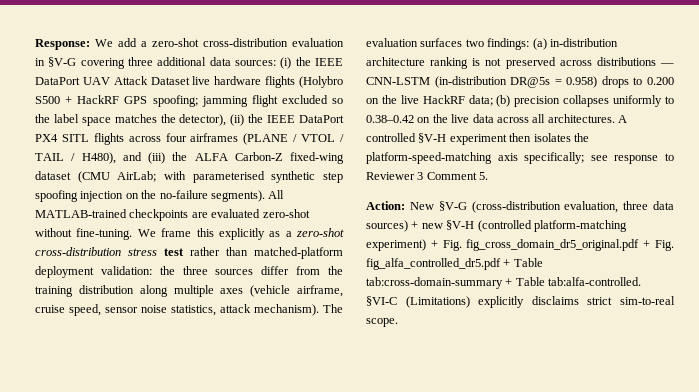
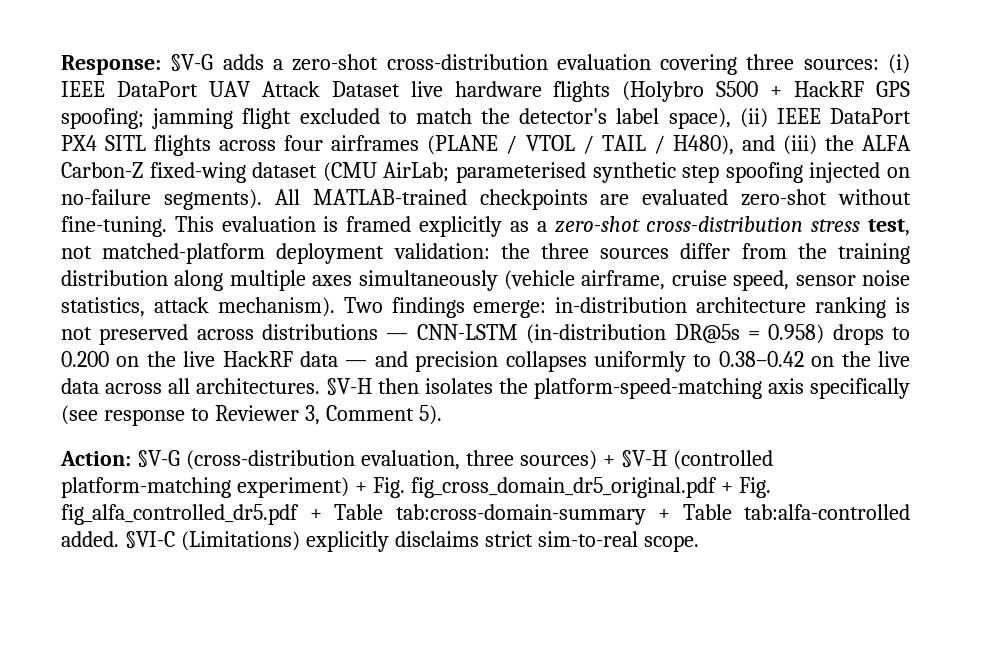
[95,38,137,47] We add -> [170,54,264,72] §V-G adds
[35,57,231,69] in §V-G covering three additional data -> [660,54,795,75] covering three
[295,57,311,66] the -> (910, 64) none
[332,98,343,104] [35,114,264,126] so the label space matches the detector), (ii) the -> [388,108,768,129] to match the detector's label space), (ii)
[164,171,186,180] with -> (450, 172) none
[80,190,157,202] injection on the -> [809,162,911,183] injected on
[137,228,214,237] We frame this -> [174,216,412,232] This evaluation is framed
[164,247,248,256] test rather than -> [868,219,911,236] [61,246,92,259] test, not
(244, 291) none -> [358,270,498,291] simultaneously
[323,304,343,313] [366,38,547,50] The evaluation surfaces two findings: (a) -> [343,297,547,318] Two findings emerge:
[468,95,511,107] data; (b) -> [300,351,408,367] data — and
[618,115,627,123] [366,133,507,145] A controlled §V-H experiment -> [326,378,372,396] §V-H
[524,152,608,164] specifically; see -> [810,378,910,399] [61,405,98,425] specifically (see
[417,172,489,180] 3 Comment 5. -> [304,405,442,425] 3, Comment 5).
[409,202,434,210] New -> (131, 458) none
[653,201,674,210] data -> (514, 458) none
[421,223,443,229] new -> (615, 460) none
[548,277,642,286] tab:alfa-controlled. -> [744,504,910,520] [61,531,119,547] tab:alfa-controlled added.

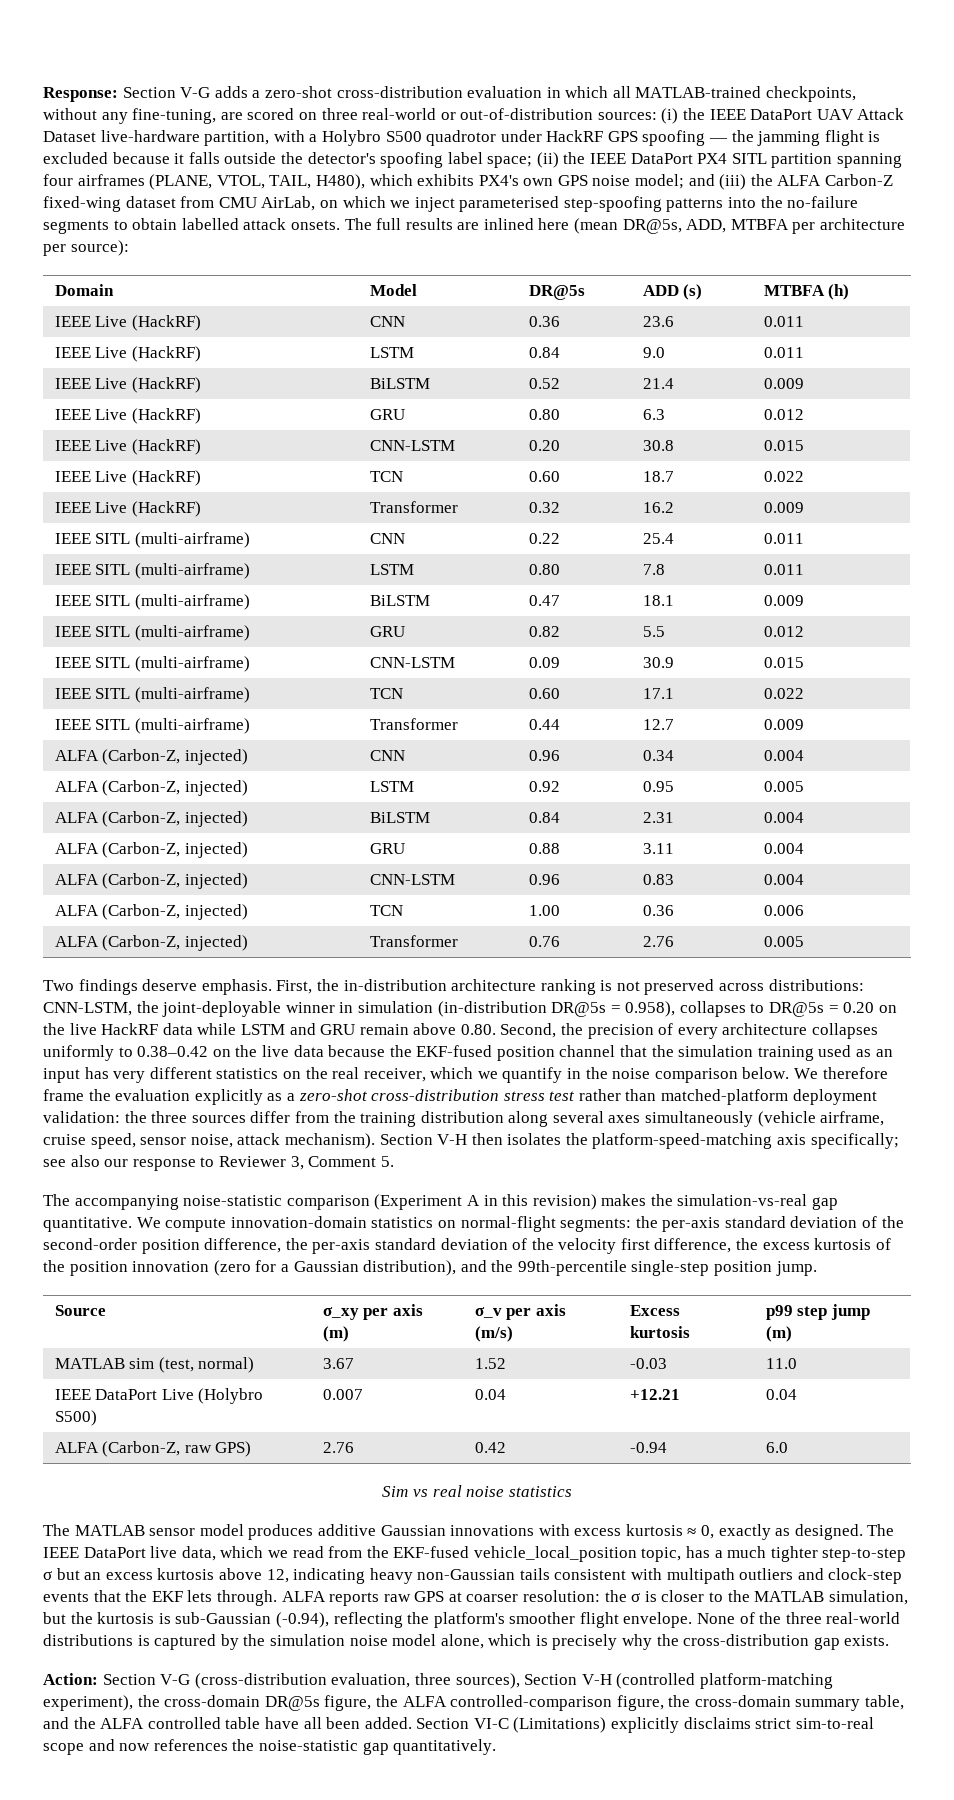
[170,54,214,72] §V-G -> [122,87,211,98] Section V-G
[660,54,795,75] covering three -> [546,86,857,102] [43,108,594,124] in which all MATLAB-trained checkpoints, without any fine-tuning, are scored on three real-world or out-of-distribution
(910, 64) none -> [683,108,706,120] the
[410,81,910,102] [61,108,911,129] [61,135,734,156] live hardware flights (Holybro S500 + HackRF GPS spoofing; jamming flight excluded to match the detector's label space), (ii) IEEE DataPort PX4 SITL flights across four airframes (PLANE / VTOL / TAIL / H480), -> [100,130,881,146] [43,152,903,168] [43,174,685,190] live-hardware partition, with a Holybro S500 quadrotor under HackRF GPS spoofing — the jamming flight is excluded because it falls outside the detector's spoofing label space; (ii) the IEEE DataPort PX4 SITL partition spanning four airframes (PLANE, VTOL, TAIL, H480), which exhibits PX4's own GPS noise model;
[322,162,911,183] [61,189,911,210] [61,216,412,237] (CMU AirLab; parameterised synthetic step spoofing injected on no-failure segments). All MATLAB-trained checkpoints are evaluated zero-shot without fine-tuning. This evaluation is framed -> [180,196,859,212] [43,218,906,234] [43,240,129,256] [54,284,114,296] [369,284,417,296] [528,285,585,300] [642,284,703,300] [763,284,850,300] [54,315,201,331] [369,316,405,327] [528,316,560,327] [642,316,674,327] [763,316,804,327] [54,346,201,362] [369,347,414,358] [528,347,560,358] [642,347,665,358] [763,347,804,358] [54,377,201,393] [369,378,430,389] [528,378,560,389] [642,378,674,389] [763,378,804,389] [54,408,201,424] [369,409,405,420] [528,409,560,420] [642,409,665,420] [763,409,804,420] [54,439,201,455] [369,440,455,451] [528,440,560,451] [642,440,674,451] [763,440,804,451] [54,470,201,486] [369,471,403,482] [528,471,560,482] [642,471,674,482] [763,471,804,482] [54,501,201,517] [369,501,458,513] [528,502,560,513] [642,502,674,513] [763,502,804,513] [54,532,250,548] [369,533,405,544] [528,533,560,544] [642,533,674,544] [763,533,804,544] [54,563,250,579] [369,564,414,575] [528,564,560,575] [642,564,665,575] [763,564,804,575] [54,594,250,610] [369,595,430,606] [528,595,560,606] [642,595,674,606] [763,595,804,606] [54,625,250,641] [369,626,405,637] [528,626,560,637] [642,626,665,637] [763,626,804,637] [54,656,250,672] [369,657,455,668] [528,657,560,668] [642,657,674,668] [763,657,804,668] [54,687,250,703] [369,688,403,699] [528,688,560,699] [642,688,674,699] [763,688,804,699] [54,718,250,734] [369,718,458,730] [528,719,560,730] [642,719,674,730] [763,719,804,730] [54,749,248,765] [369,750,405,761] [528,750,560,761] [642,750,674,761] [763,750,804,761] [54,780,248,796] [369,781,414,792] [528,781,560,792] [642,781,674,792] [763,781,804,792] [54,811,248,827] [369,812,430,823] [528,812,560,823] [642,812,674,823] [763,812,804,823] [54,842,248,858] [369,843,405,854] [528,843,560,854] [642,843,674,854] [763,843,804,854] [54,873,248,889] [369,874,455,885] [528,874,560,885] [642,874,674,885] [763,874,804,885] [54,904,248,920] [369,905,403,916] [528,905,560,916] [642,905,674,916] [763,905,804,916] [54,935,248,951] [369,935,458,947] [528,936,560,947] [642,936,674,947] [763,936,804,947] [43,979,864,995] [43,1001,897,1017] [43,1023,879,1039] [43,1045,893,1061] [43,1067,888,1083] [43,1089,191,1101] from CMU AirLab, on which we inject parameterised step-spoofing patterns into the no-failure segments to obtain labelled attack onsets. The full results are inlined here (mean DR@5s, ADD, MTBFA per architecture per source): // Domain | Model | DR@5s | ADD (s) | MTBFA (h) // IEEE Live (HackRF) | CNN | 0.36 | 23.6 | 0.011 // IEEE Live (HackRF) | LSTM | 0.84 | 9.0 | 0.011 // IEEE Live (HackRF) | BiLSTM | 0.52 | 21.4 | 0.009 // IEEE Live (HackRF) | GRU | 0.80 | 6.3 | 0.012 // IEEE Live (HackRF) | CNN-LSTM | 0.20 | 30.8 | 0.015 // IEEE Live (HackRF) | TCN | 0.60 | 18.7 | 0.022 // IEEE Live (HackRF) | Transformer | 0.32 | 16.2 | 0.009 // IEEE SITL (multi-airframe) | CNN | 0.22 | 25.4 | 0.011 // IEEE SITL (multi-airframe) | LSTM | 0.80 | 7.8 | 0.011 // IEEE SITL (multi-airframe) | BiLSTM | 0.47 | 18.1 | 0.009 // IEEE SITL (multi-airframe) | GRU | 0.82 | 5.5 | 0.012 // IEEE SITL (multi-airframe) | CNN-LSTM | 0.09 | 30.9 | 0.015 // IEEE SITL (multi-airframe) | TCN | 0.60 | 17.1 | 0.022 // IEEE SITL (multi-airframe) | Transformer | 0.44 | 12.7 | 0.009 // ALFA (Carbon-Z, injected) | CNN | 0.96 | 0.34 | 0.004 // ALFA (Carbon-Z, injected) | LSTM | 0.92 | 0.95 | 0.005 // ALFA (Carbon-Z, injected) | BiLSTM | 0.84 | 2.31 | 0.004 // ALFA (Carbon-Z, injected) | GRU | 0.88 | 3.11 | 0.004 // ALFA (Carbon-Z, injected) | CNN-LSTM | 0.96 | 0.83 | 0.004 // ALFA (Carbon-Z, injected) | TCN | 1.00 | 0.36 | 0.006 // ALFA (Carbon-Z, injected) | Transformer | 0.76 | 2.76 | 0.005 // Two findings deserve emphasis. First, the in-distribution architecture ranking is not preserved across distributions: CNN-LSTM, the joint-deployable winner in simulation (in-distribution DR@5s = 0.958), collapses to DR@5s = 0.20 on the live HackRF data while LSTM and GRU remain above 0.80. Second, the precision of every architecture collapses uniformly to 0.38–0.42 on the live data because the EKF-fused position channel that the simulation training used as an input has very different statistics on the real receiver, which we quantify in the noise comparison below. We therefore frame the evaluation
[868,219,911,236] [61,246,92,259] test, not -> [549,1089,657,1101] test rather than
[229,270,306,291] multiple -> [552,1111,604,1123] several
[861,270,910,286] [61,297,911,318] [61,324,911,345] [61,351,910,372] [61,378,372,396] noise statistics, attack mechanism). Two findings emerge: in-distribution architecture ranking is not preserved across distributions — CNN-LSTM (in-distribution DR@5s = 0.958) drops to 0.200 on the live HackRF data — and precision collapses uniformly to 0.38–0.42 on the live data across all architectures. §V-H -> [190,1133,468,1149] noise, attack mechanism). Section V-H
[810,378,910,399] [61,405,98,425] specifically (see -> [810,1133,899,1149] [43,1155,129,1167] specifically; see also our
[418,405,442,425] 5). -> [380,1156,394,1167] [43,1194,839,1210] [43,1216,904,1232] [43,1238,891,1254] [43,1260,817,1276] [54,1305,106,1316] [322,1304,423,1320] [322,1326,349,1342] [474,1304,566,1320] [474,1326,513,1342] [629,1305,680,1316] [629,1326,690,1338] [765,1304,870,1320] [765,1326,792,1342] [54,1357,255,1373] [322,1358,354,1369] [474,1358,506,1369] [629,1358,667,1369] [765,1358,797,1369] [54,1388,264,1404] [54,1410,97,1426] [322,1389,363,1400] [474,1389,506,1400] [629,1389,680,1400] [765,1389,797,1400] [54,1441,252,1457] [322,1442,354,1453] [474,1442,506,1453] [629,1442,667,1453] [765,1442,788,1453] [382,1485,572,1497] [43,1524,895,1540] [43,1546,907,1562] [43,1568,903,1584] [43,1590,908,1606] [43,1612,901,1628] [43,1634,890,1650] 5. // The accompanying noise-statistic comparison (Experiment A in this revision) makes the simulation-vs-real gap quantitative. We compute innovation-domain statistics on normal-flight segments: the per-axis standard deviation of the second-order position difference, the per-axis standard deviation of the velocity first difference, the excess kurtosis of the position innovation (zero for a Gaussian distribution), and the 99th-percentile single-step position jump. // Source | σ_xy per axis (m) | σ_v per axis (m/s) | Excess kurtosis | p99 step jump (m) // MATLAB sim (test, normal) | 3.67 | 1.52 | -0.03 | 11.0 // IEEE DataPort Live (Holybro S500) | 0.007 | 0.04 | +12.21 | 0.04 // ALFA (Carbon-Z, raw GPS) | 2.76 | 0.42 | -0.94 | 6.0 // Sim vs real noise statistics // The MATLAB sensor model produces additive Gaussian innovations with excess kurtosis ≈ 0, exactly as designed. The IEEE DataPort live data, which we read from the EKF-fused vehicle_local_position topic, has a much tighter step-to-step σ but an excess kurtosis above 12, indicating heavy non-Gaussian tails consistent with multipath outliers and clock-step events that the EKF lets through. ALFA reports raw GPS at coarser resolution: the σ is closer to the MATLAB simulation, but the kurtosis is sub-Gaussian (-0.94), reflecting the platform's smoother flight envelope. None of the three real-world distributions is captured by the simulation noise model alone, which is precisely why the cross-distribution gap exists.
[136,450,180,468] §V-G -> [102,1674,191,1685] Section V-G
[519,450,773,470] [61,477,771,498] [61,504,910,525] [61,531,175,549] sources) + §V-H (controlled platform-matching experiment) + Fig. fig_cross_domain_dr5_original.pdf + Fig. fig_alfa_controlled_dr5.pdf + Table tab:cross-domain-summary + Table tab:alfa-controlled added. §VI-C -> [455,1673,833,1689] [43,1695,905,1711] [43,1717,509,1729] sources), Section V-H (controlled platform-matching experiment), the cross-domain DR@5s figure, the ALFA controlled-comparison figure, the cross-domain summary table, and the ALFA controlled table have all been added. Section VI-C
[643,535,699,552] scope. -> [43,1739,497,1755] scope and now references the noise-statistic gap quantitatively.

